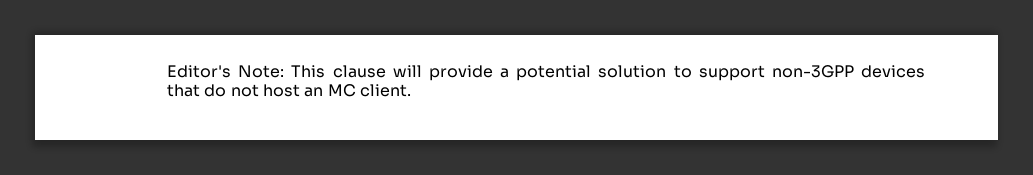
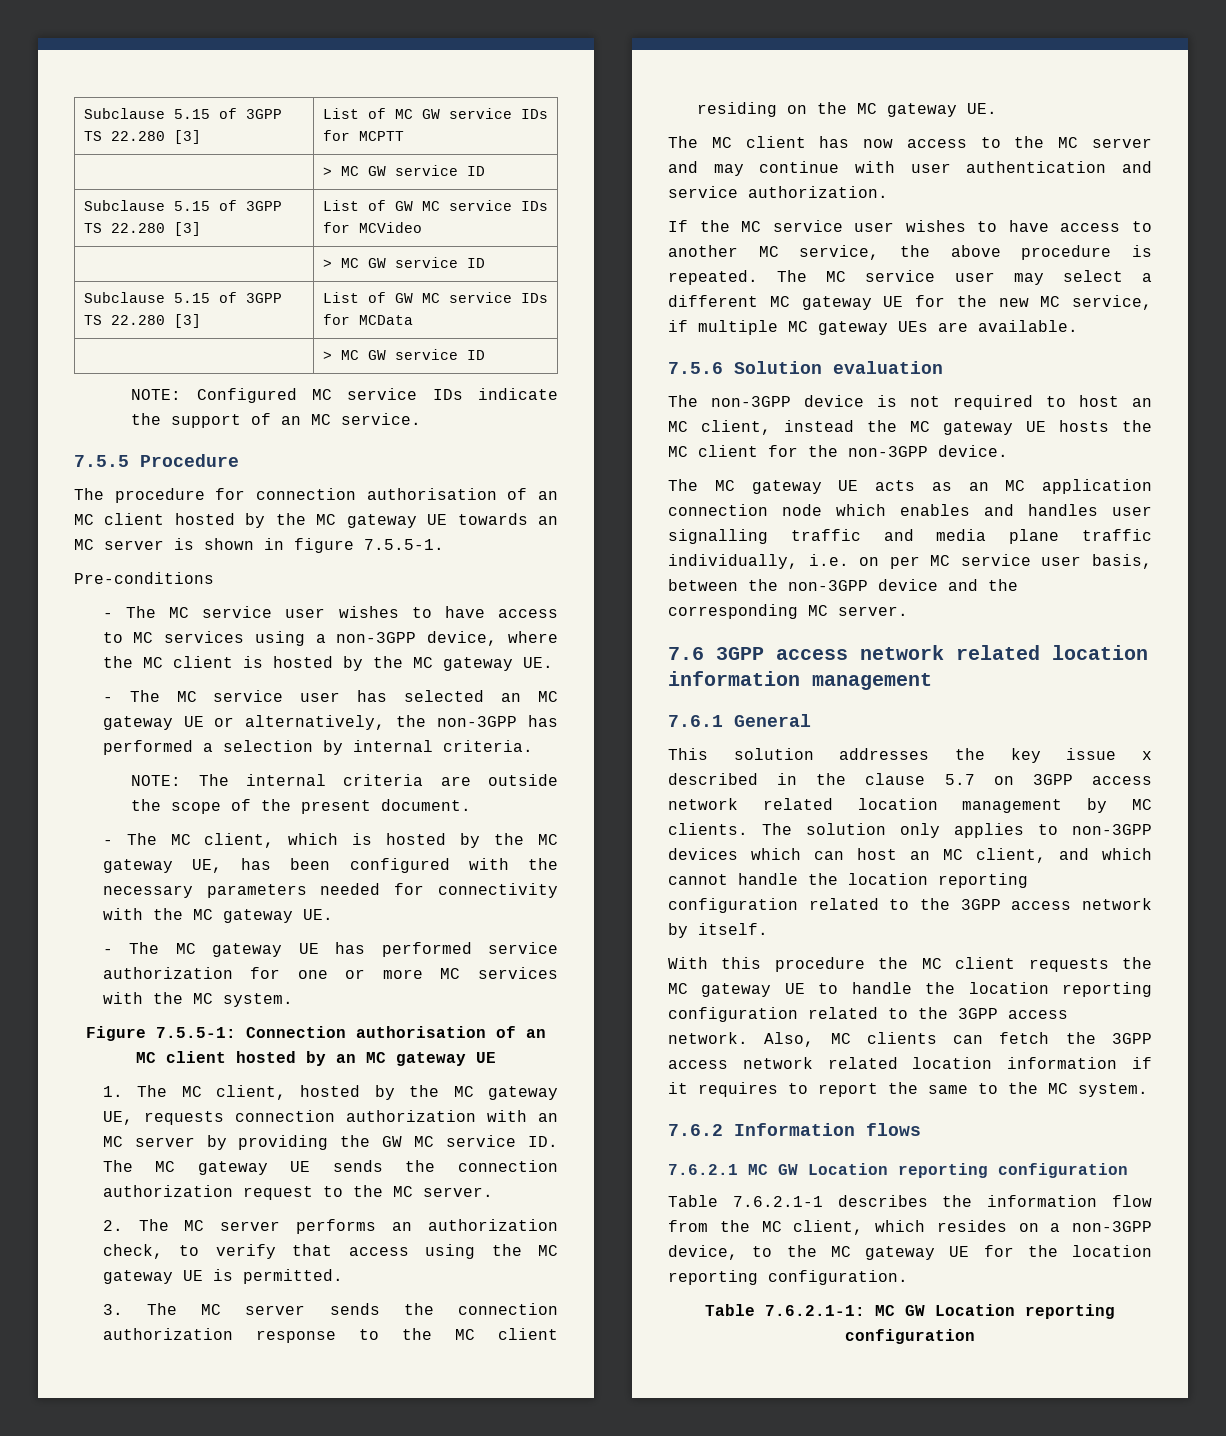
[167,65,926,81] [167,84,411,97] Editor's Note: This clause will provide a potential solution to support non-3GPP devices that do not host an MC client. -> [83,108,282,119] [83,130,201,144] [322,108,548,119] [322,130,404,141] [322,165,485,176] [83,200,282,211] [83,222,201,236] [322,200,548,211] [322,222,422,233] [322,257,485,268] [83,292,282,303] [83,314,201,328] [322,292,548,303] [322,314,413,325] [322,349,485,360] [131,388,558,403] [131,413,422,428] [74,454,239,467] [74,488,558,503] [74,513,559,528] [74,538,444,553] [74,572,214,584] [102,606,558,618] [102,631,558,646] [102,656,553,671] [102,690,558,702] [102,715,558,730] [102,740,533,755] [131,774,558,786] [131,799,472,814] [102,833,559,848] [102,858,558,873] [102,883,558,898] [102,908,333,923] [102,942,558,957] [102,967,559,979] [102,992,293,1007] [86,1026,546,1041] [136,1051,496,1066] [102,1085,558,1100] [102,1110,558,1125] [102,1135,558,1150] [102,1160,558,1175] [102,1185,493,1200] [102,1219,558,1234] [102,1244,558,1259] [102,1269,343,1284] [102,1303,558,1315] [102,1328,558,1343] [696,102,997,117] [668,136,1152,148] [668,161,1152,176] [668,186,888,198] [668,220,1152,232] [668,245,1152,260] [668,270,1152,285] [668,295,1152,310] [668,320,1078,335] [668,361,943,374] [668,395,1152,410] [668,420,1152,435] [668,445,1008,457] [668,479,1152,494] [668,504,1152,516] [668,529,1152,544] [668,554,1152,569] [668,579,1018,591] [668,604,908,619] [668,645,1148,660] [668,671,932,690] [668,714,811,727] [668,748,1152,763] [668,773,1152,785] [668,798,1152,813] [668,823,1152,838] [668,848,1152,863] [668,873,1028,888] [668,898,1152,913] [668,923,768,938] [668,957,1152,972] [668,982,1152,997] [668,1007,1068,1022] [668,1032,1152,1047] [668,1057,1152,1069] [668,1082,1148,1097] [668,1123,921,1136] [668,1163,1128,1178] [668,1195,1152,1207] [668,1220,1152,1235] [668,1245,1152,1260] [668,1270,908,1285] [705,1304,1115,1319] [845,1329,975,1344] Subclause 5.15 of 3GPP TS 22.280 [3] | List of MC GW service IDs for MCPTT // | > MC GW service ID // Subclause 5.15 of 3GPP TS 22.280 [3] | List of GW MC service IDs for MCVideo // | > MC GW service ID // Subclause 5.15 of 3GPP TS 22.280 [3] | List of GW MC service IDs for MCData // | > MC GW service ID // NOTE: Configured MC service IDs indicate the support of an MC service. // 7.5.5 Procedure // The procedure for connection authorisation of an MC client hosted by the MC gateway UE towards an MC server is shown in figure 7.5.5-1. // Pre-conditions // - The MC service user wishes to have access to MC services using a non-3GPP device, where the MC client is hosted by the MC gateway UE. // - The MC service user has selected an MC gateway UE or alternatively, the non-3GPP has performed a selection by internal criteria. // NOTE: The internal criteria are outside the scope of the present document. // - The MC client, which is hosted by the MC gateway UE, has been configured with the necessary parameters needed for connectivity with the MC gateway UE. // - The MC gateway UE has performed service authorization for one or more MC services with the MC system. // Figure 7.5.5-1: Connection authorisation of an MC client hosted by an MC gateway UE // 1. The MC client, hosted by the MC gateway UE, requests connection authorization with an MC server by providing the GW MC service ID. The MC gateway UE sends the connection authorization request to the MC server. // 2. The MC server performs an authorization check, to verify that access using the MC gateway UE is permitted. // 3. The MC server sends the connection authorization response to the MC client residing on the MC gateway UE. // The MC client has now access to the MC server and may continue with user authentication and service authorization. // If the MC service user wishes to have access to another MC service, the above procedure is repeated. The MC service user may select a different MC gateway UE for the new MC service, if multiple MC gateway UEs are available. // 7.5.6 Solution evaluation // The non-3GPP device is not required to host an MC client, instead the MC gateway UE hosts the MC client for the non-3GPP device. // The MC gateway UE acts as an MC application connection node which enables and handles user signalling traffic and media plane traffic individually, i.e. on per MC service user basis, between the non-3GPP device and the corresponding MC server. // 7.6 3GPP access network related location information management // 7.6.1 General // This solution addresses the key issue x described in the clause 5.7 on 3GPP access network related location management by MC clients. The solution only applies to non-3GPP devices which can host an MC client, and which cannot handle the location reporting configuration related to the 3GPP access network by itself. // With this procedure the MC client requests the MC gateway UE to handle the location reporting configuration related to the 3GPP access network. Also, MC clients can fetch the 3GPP access network related location information if it requires to report the same to the MC system. // 7.6.2 Information flows // 7.6.2.1 MC GW Location reporting configuration // Table 7.6.2.1-1 describes the information flow from the MC client, which resides on a non-3GPP device, to the MC gateway UE for the location reporting configuration. // Table 7.6.2.1-1: MC GW Location reporting configuration

